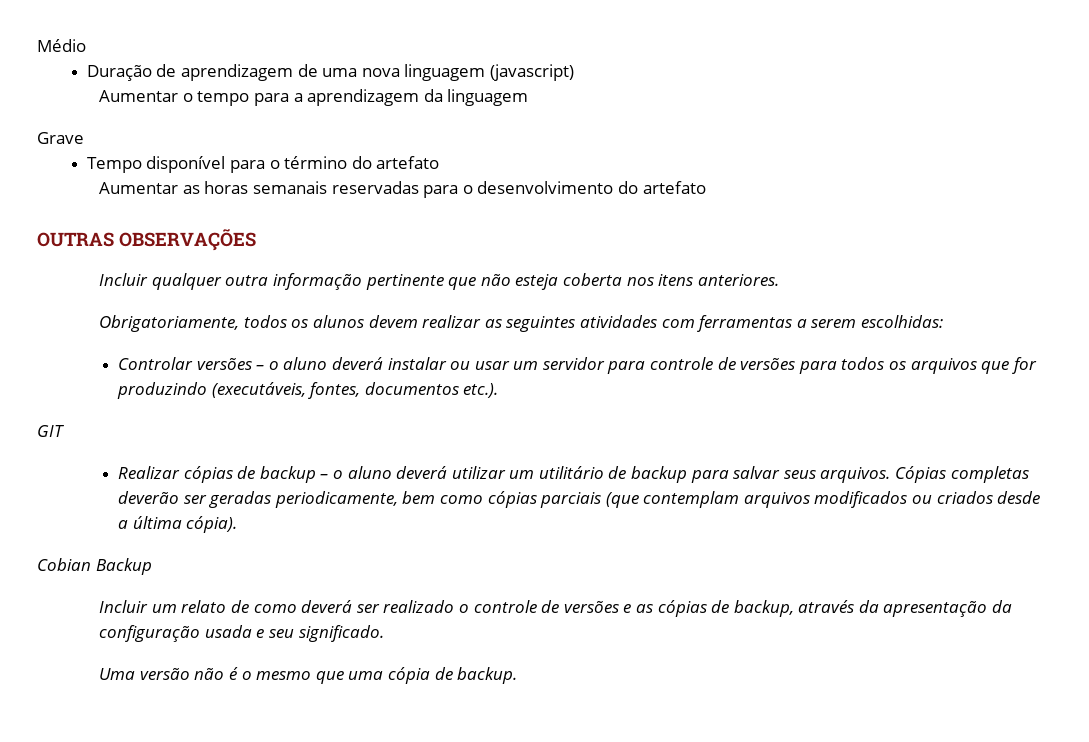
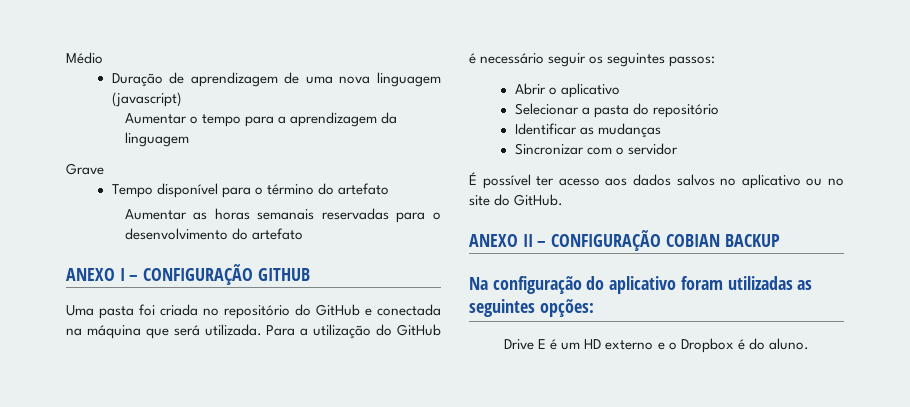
[37,229,256,251] [99,273,779,290] [99,315,943,332] [117,357,1037,374] [116,382,499,399] [37,425,64,437] [117,466,1029,483] [117,491,1041,508] [117,516,238,533] [37,558,152,575] [99,600,1013,617] [99,625,384,642] [99,667,518,684] OUTRAS OBSERVAÇÕES // Incluir qualquer outra informação pertinente que não esteja coberta nos itens anteriores. // Obrigatoriamente, todos os alunos devem realizar as seguintes atividades com ferramentas a serem escolhidas: // Controlar versões – o aluno deverá instalar ou usar um servidor para controle de versões para todos os arquivos que for produzindo (executáveis, fontes, documentos etc.). // GIT // Realizar cópias de backup – o aluno deverá utilizar um utilitário de backup para salvar seus arquivos. Cópias completas deverão ser geradas periodicamente, bem como cópias parciais (que contemplam arquivos modificados ou criados desde a última cópia). // Cobian Backup // Incluir um relato de como deverá ser realizado o controle de versões e as cópias de backup, através da apresentação da configuração usada e seu significado. // Uma versão não é o mesmo que uma cópia de backup. -> [66,264,310,285] [66,304,441,319] [66,324,441,339] [469,53,716,67] [514,83,620,98] [514,103,719,118] [514,123,661,138] [514,143,678,155] [469,172,844,189] [469,194,564,206] [469,230,780,251] [469,276,813,294] [469,299,594,317] [504,338,809,353] ANEXO I – CONFIGURAÇÃO GITHUB // Uma pasta foi criada no repositório do GitHub e conectada na máquina que será utilizada. Para a utilização do GitHub é necessário seguir os seguintes passos: // Abrir o aplicativo // Selecionar a pasta do repositório // Identificar as mudanças // Sincronizar com o servidor // É possível ter acesso aos dados salvos no aplicativo ou no site do GitHub. // ANEXO II – CONFIGURAÇÃO COBIAN BACKUP // Na configuração do aplicativo foram utilizadas as seguintes opções: // Drive E é um HD externo e o Dropbox é do aluno.

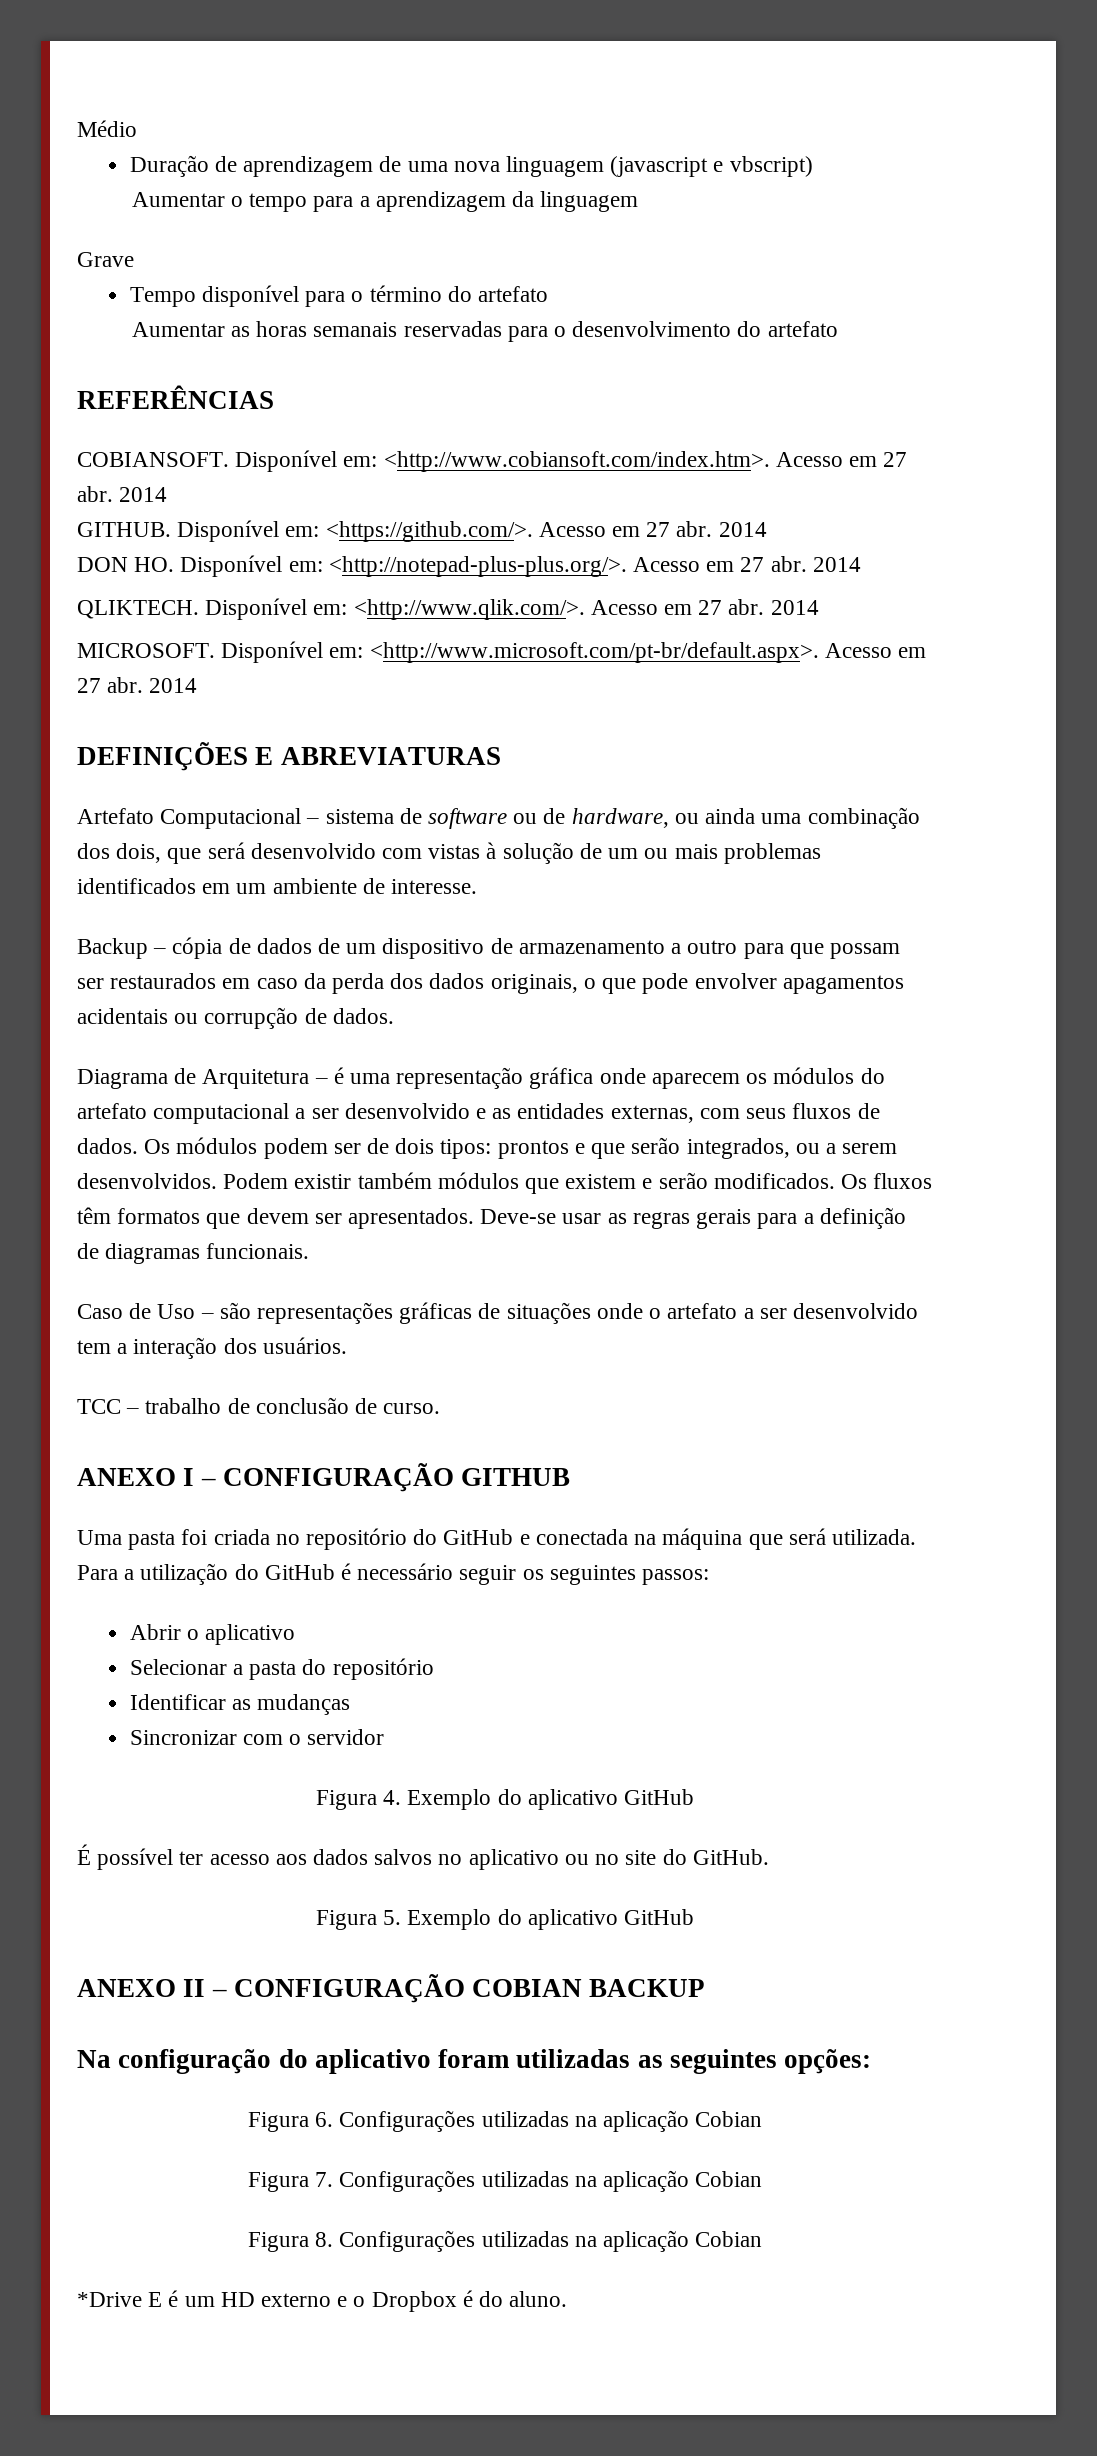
[111,92,182,107] (javascript) -> [610,156,813,177] (javascript e vbscript)
(303, 234) none -> [77,385,274,409] [77,450,908,472] [77,486,168,502] [77,520,767,542] [77,555,861,577] [77,598,819,620] [77,641,927,663] [77,677,198,693] [77,742,501,771] [77,807,920,829] [77,842,821,864] [77,878,478,894] [77,937,900,959] [77,973,904,994] [77,1007,394,1029] [77,1067,885,1089] [77,1103,880,1124] [77,1137,898,1159] [77,1172,933,1194] [77,1207,906,1229] [77,1243,310,1264] [77,1302,918,1324] [77,1337,347,1359] [77,1397,441,1414] // REFERÊNCIAS // COBIANSOFT. Disponível em: <http://www.cobiansoft.com/index.htm>. Acesso em 27 abr. 2014 // GITHUB. Disponível em: <https://github.com/>. Acesso em 27 abr. 2014 // DON HO. Disponível em: <http://notepad-plus-plus.org/>. Acesso em 27 abr. 2014 // QLIKTECH. Disponível em: <http://www.qlik.com/>. Acesso em 27 abr. 2014 // MICROSOFT. Disponível em: <http://www.microsoft.com/pt-br/default.aspx>. Acesso em 27 abr. 2014 // DEFINIÇÕES E ABREVIATURAS // Artefato Computacional – sistema de software ou de hardware, ou ainda uma combinação dos dois, que será desenvolvido com vistas à solução de um ou mais problemas identificados em um ambiente de interesse. // Backup – cópia de dados de um dispositivo de armazenamento a outro para que possam ser restaurados em caso da perda dos dados originais, o que pode envolver apagamentos acidentais ou corrupção de dados. // Diagrama de Arquitetura – é uma representação gráfica onde aparecem os módulos do artefato computacional a ser desenvolvido e as entidades externas, com seus fluxos de dados. Os módulos podem ser de dois tipos: prontos e que serão integrados, ou a serem desenvolvidos. Podem existir também módulos que existem e serão modificados. Os fluxos têm formatos que devem ser apresentados. Deve-se usar as regras gerais para a definição de diagramas funcionais. // Caso de Uso – são representações gráficas de situações onde o artefato a ser desenvolvido tem a interação dos usuários. // TCC – trabalho de conclusão de curso.
(678, 149) none -> [315,1789,695,1810] // Figura 4. Exemplo do aplicativo GitHub
(564, 200) none -> [315,1909,695,1930] // Figura 5. Exemplo do aplicativo GitHub
[504,339,535,350] Drive -> [247,2110,763,2132] [247,2170,763,2192] [247,2230,763,2252] [77,2292,142,2307] Figura 6. Configurações utilizadas na aplicação Cobian // Figura 7. Configurações utilizadas na aplicação Cobian // Figura 8. Configurações utilizadas na aplicação Cobian // *Drive

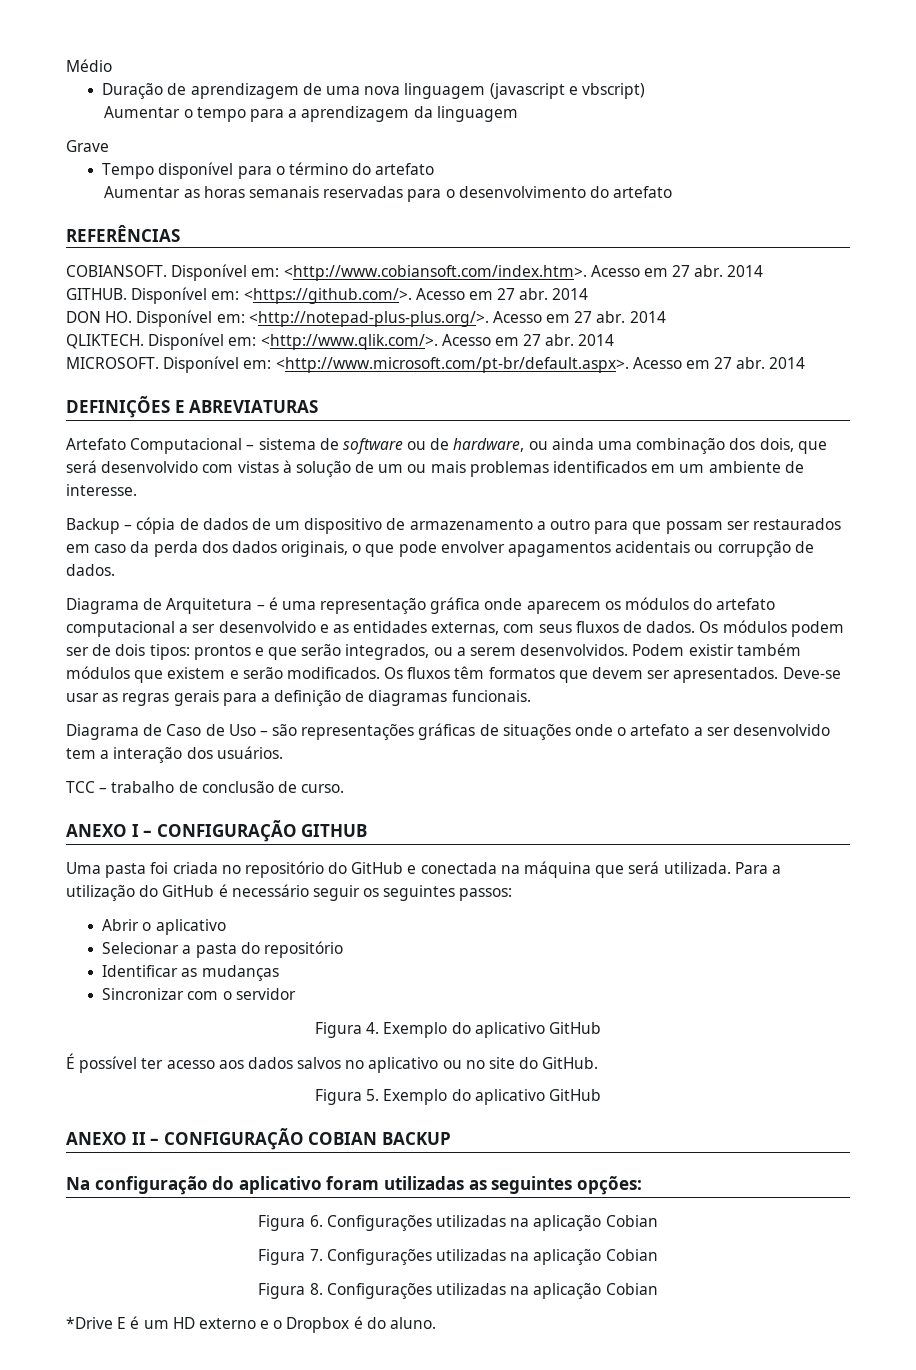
(310, 1251) none -> [66,724,163,740] Diagrama de

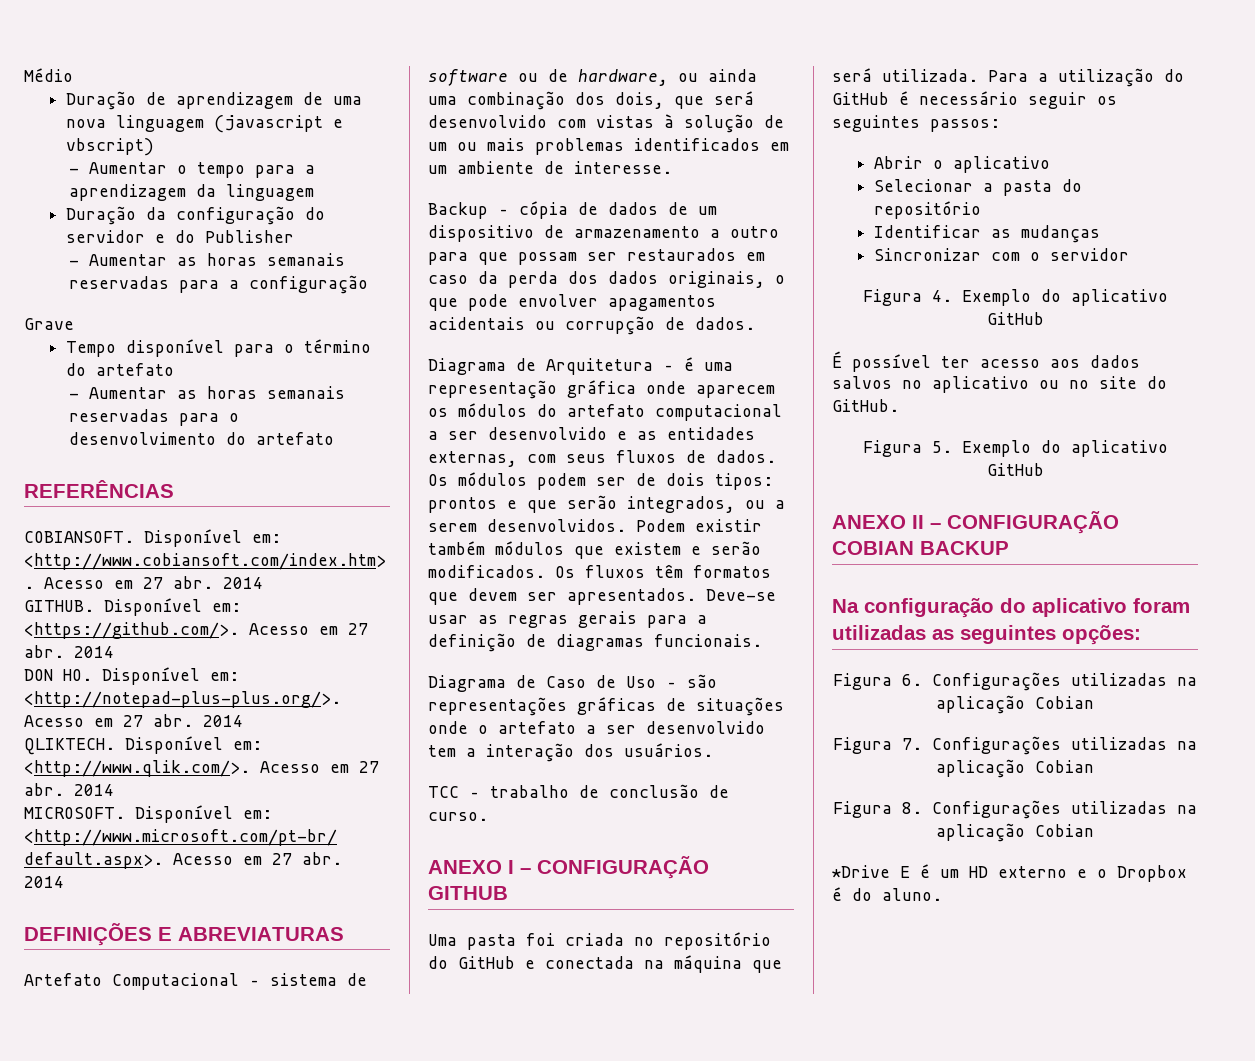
(645, 91) none -> [68,168,79,174] -
(518, 114) none -> [65,206,325,225] [65,230,294,243] [68,253,345,266] [68,275,368,294] // Duração da configuração do servidor e do Publisher // - Aumentar as horas semanais reservadas para a configuração
(435, 169) none -> [68,393,79,399] -

